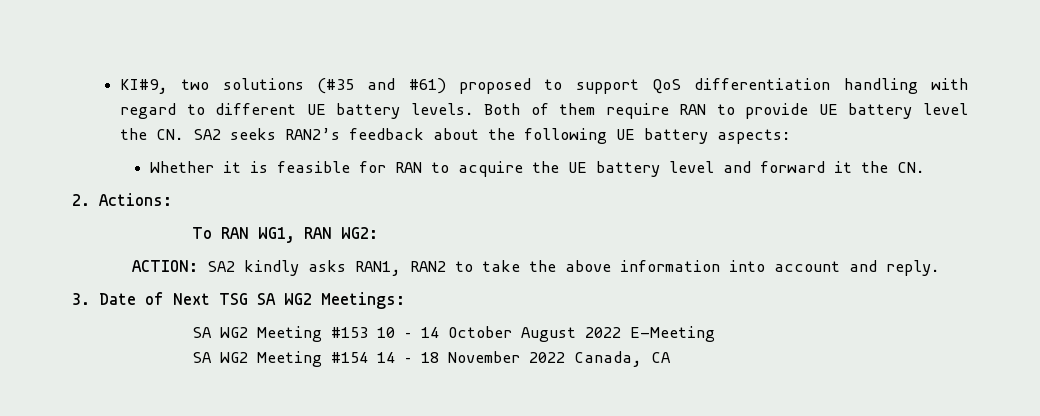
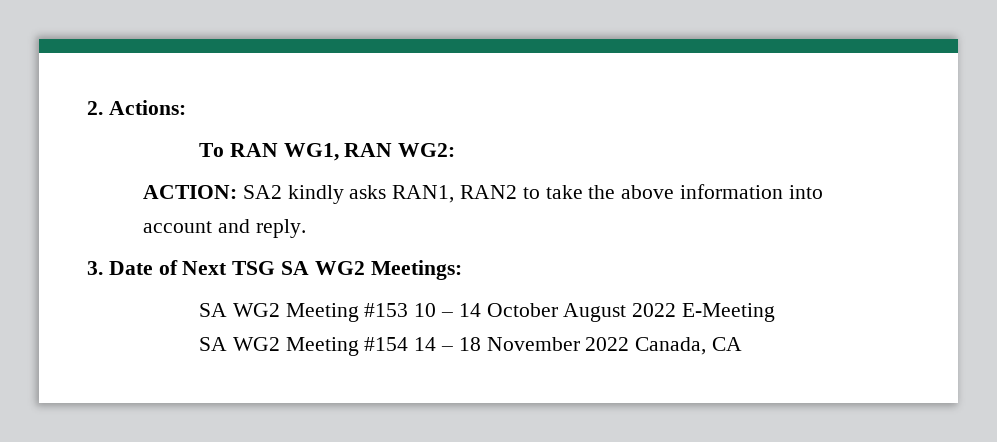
[120,78,969,94] [120,103,968,119] [120,128,792,144] [150,161,926,177] KI#9, two solutions (#35 and #61) proposed to support QoS differentiation handling with regard to different UE battery levels. Both of them require RAN to provide UE battery level the CN. SA2 seeks RAN2’s feedback about the following UE battery aspects: // Whether it is feasible for RAN to acquire the UE battery level and forward it the CN. // -> (87, 108) none

